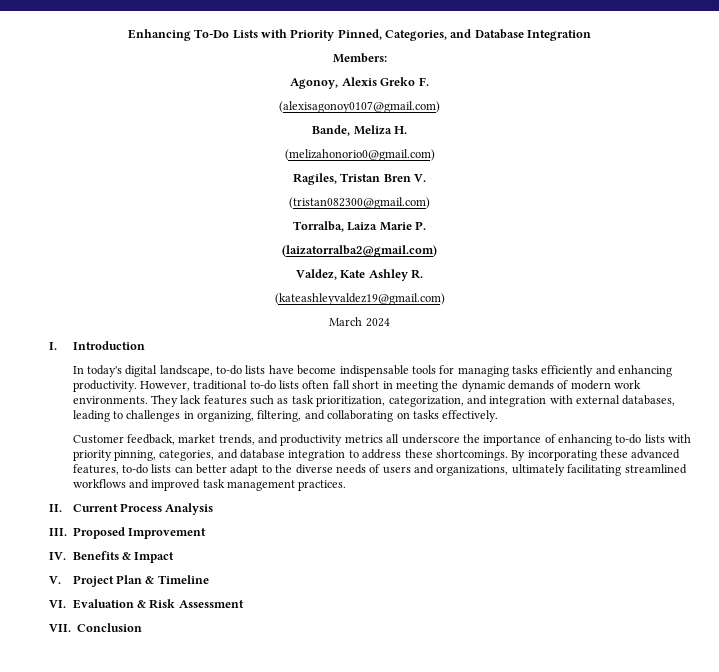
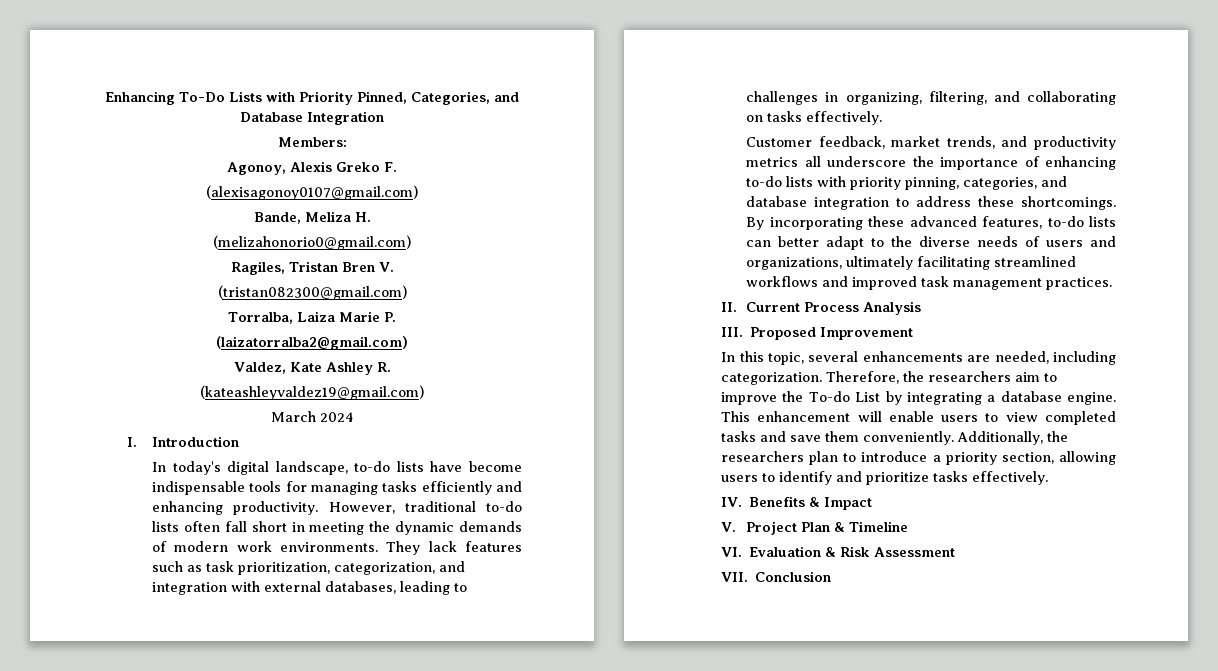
(207, 533) none -> [721,351,1116,365] [721,371,1058,385] [721,391,1116,405] [721,411,1116,425] [721,431,1069,445] [721,451,1116,465] [721,471,1049,485] // In this topic, several enhancements are needed, including categorization. Therefore, the researchers aim to improve the To-do List by integrating a database engine. This enhancement will enable users to view completed tasks and save them conveniently. Additionally, the researchers plan to introduce a priority section, allowing users to identify and prioritize tasks effectively.

